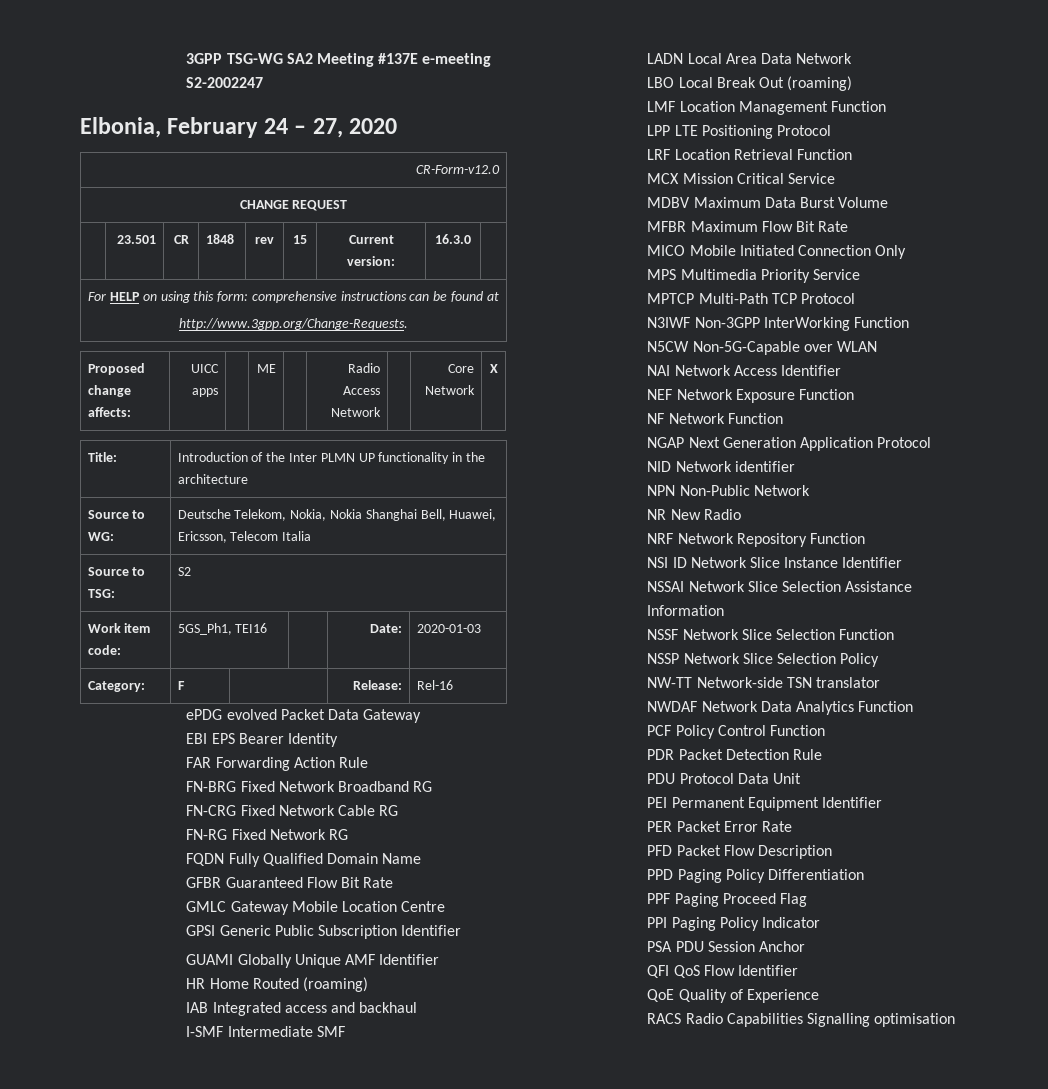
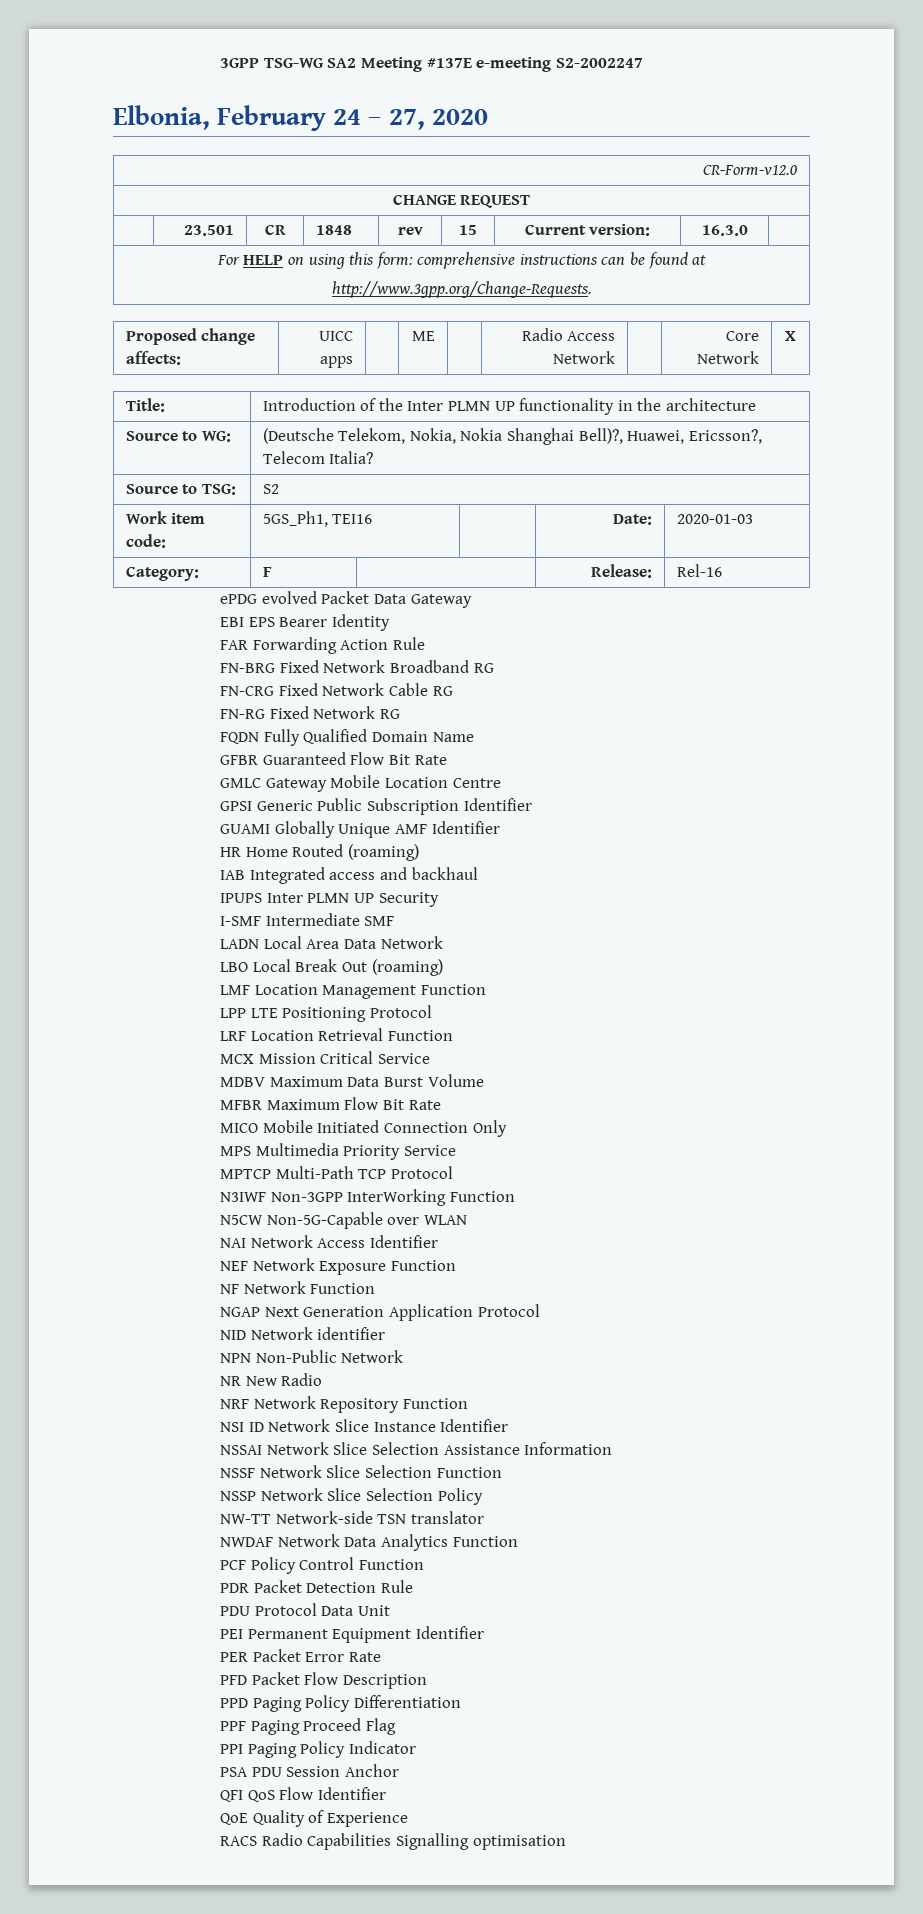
[177,509,231,519] Deutsche -> [262,428,334,444] (Deutsche
[420,509,497,521] [177,531,312,543] Bell, Huawei, Ericsson, Telecom Italia -> [578,428,762,444] [262,451,374,464] Bell)?, Huawei, Ericsson?, Telecom Italia?
(418, 1007) none -> [220,892,439,907] // IPUPS Inter PLMN UP Security

